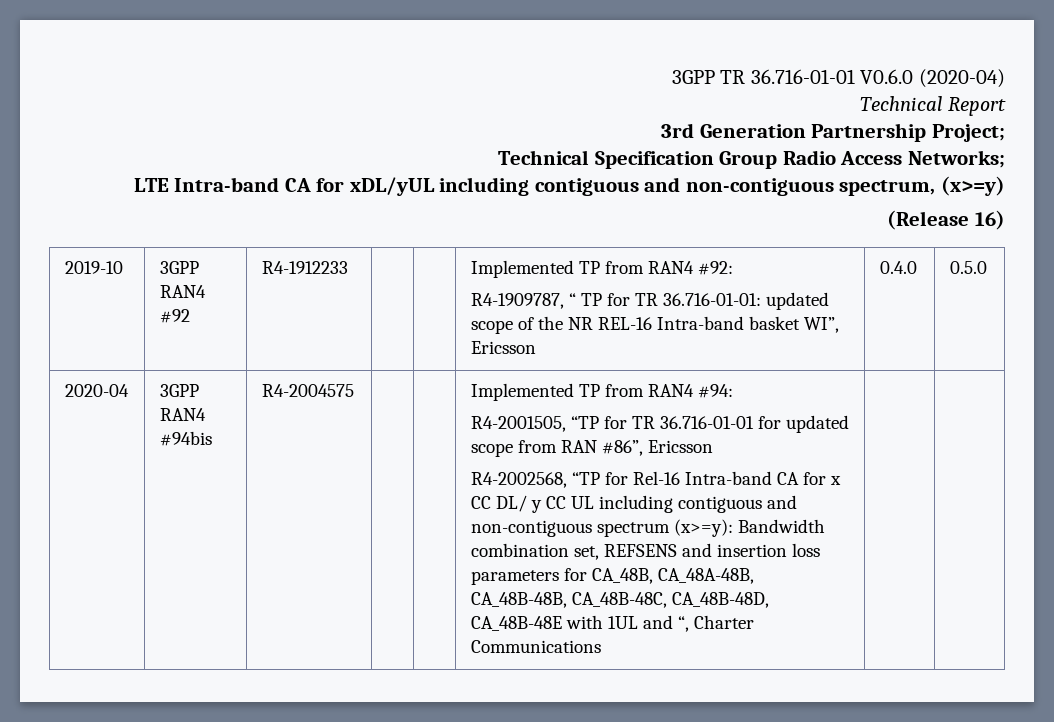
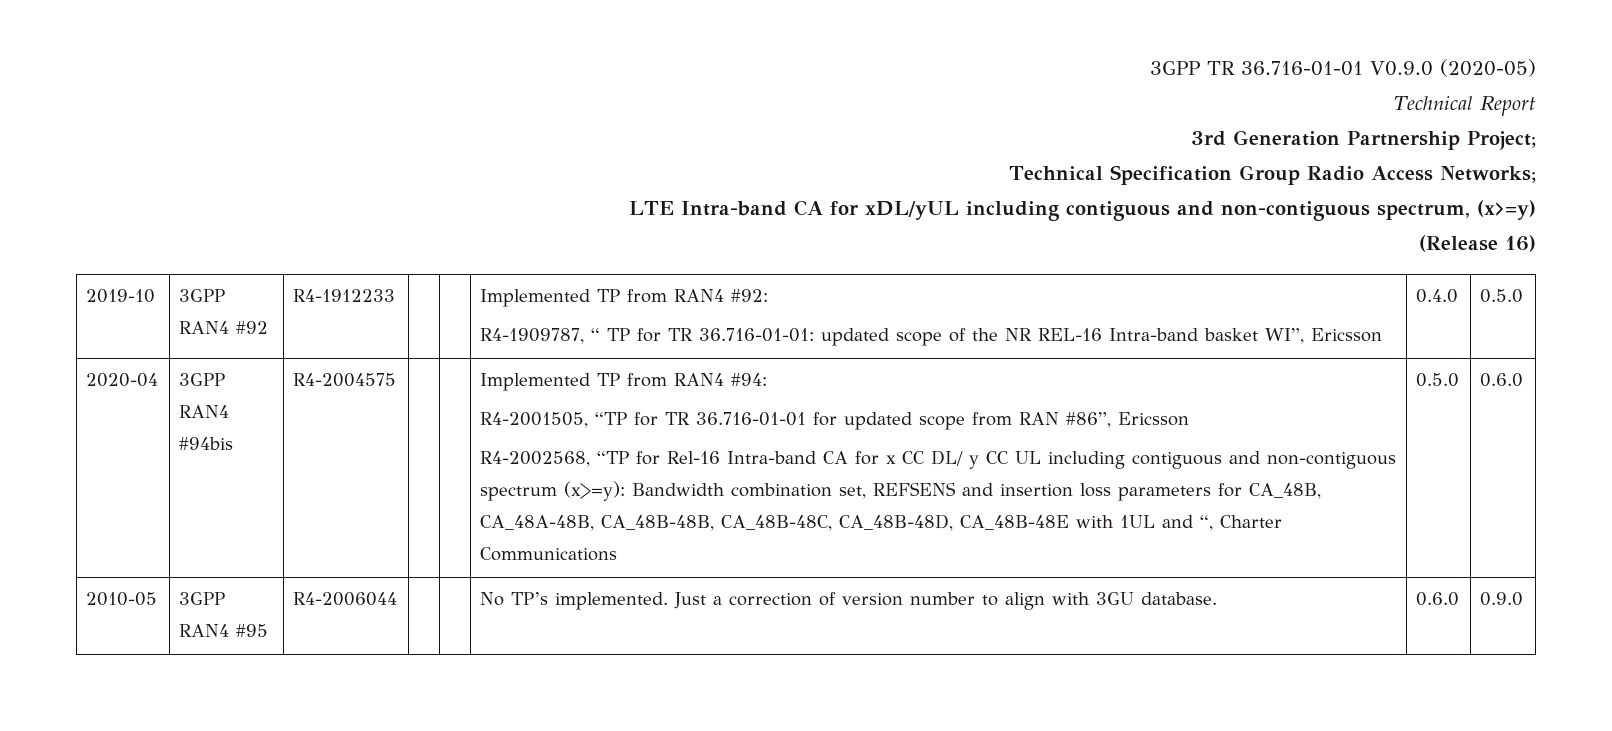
[860,69,1005,88] V0.6.0 (2020-04) -> [1370,59,1536,77] V0.9.0 (2020-05)
(601, 646) | -> [1416,373,1460,387] [1480,373,1524,387] [86,592,158,606] [179,592,226,605] [179,624,269,637] [293,592,398,606] [480,592,1218,610] [1416,592,1460,606] [1480,592,1524,606] 0.5.0 | 0.6.0 // 2010-05 | 3GPP RAN4 #95 | R4-2006044 | | | No TP’s implemented. Just a correction of version number to align with 3GU database. | 0.6.0 | 0.9.0

